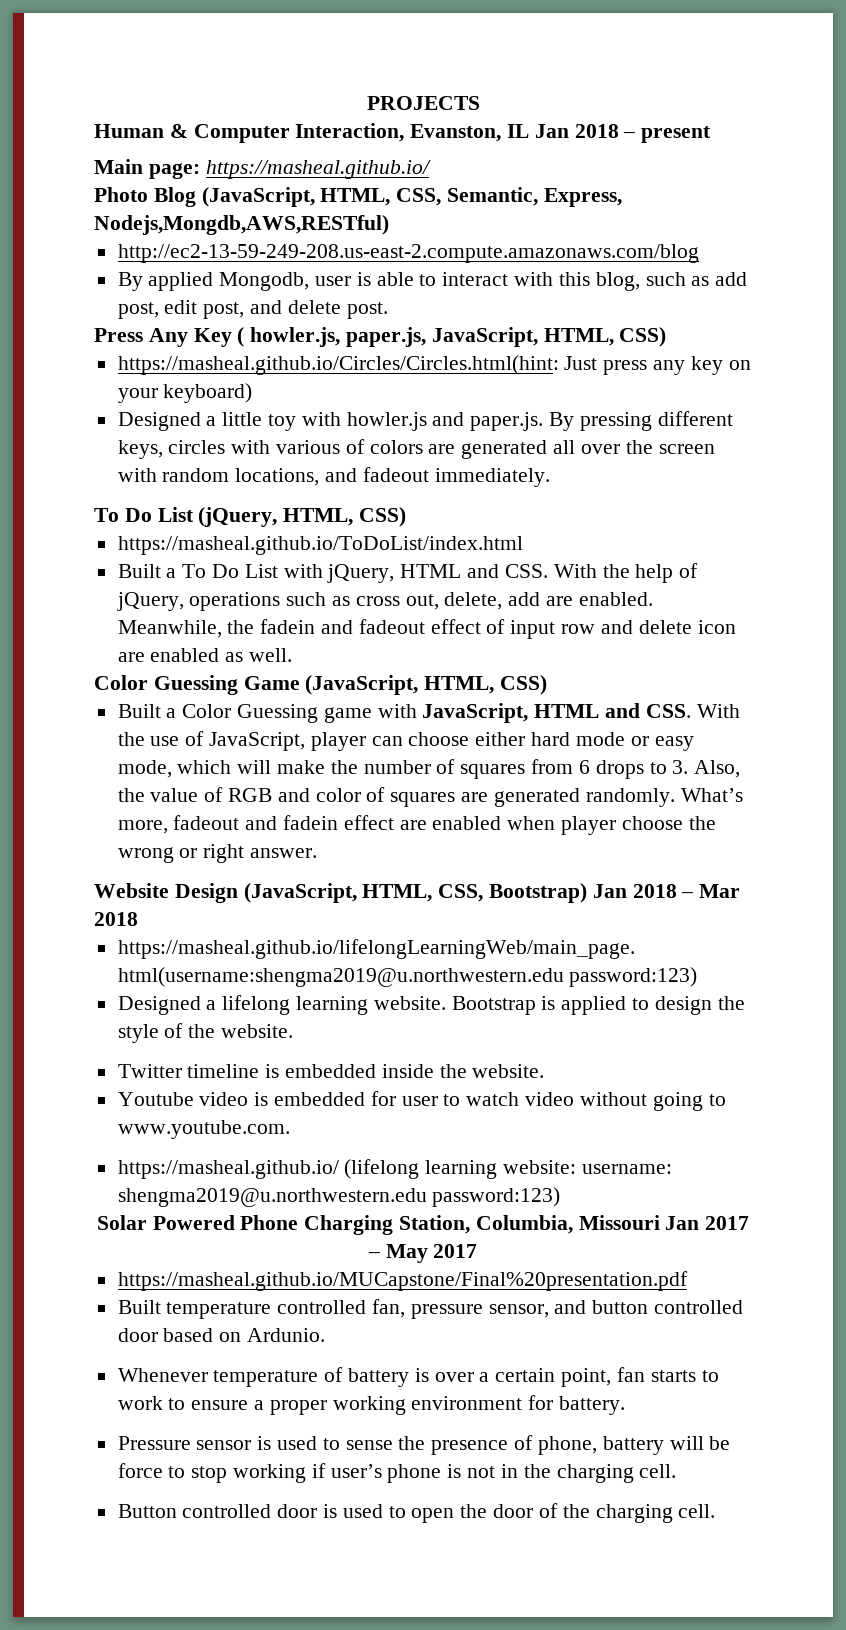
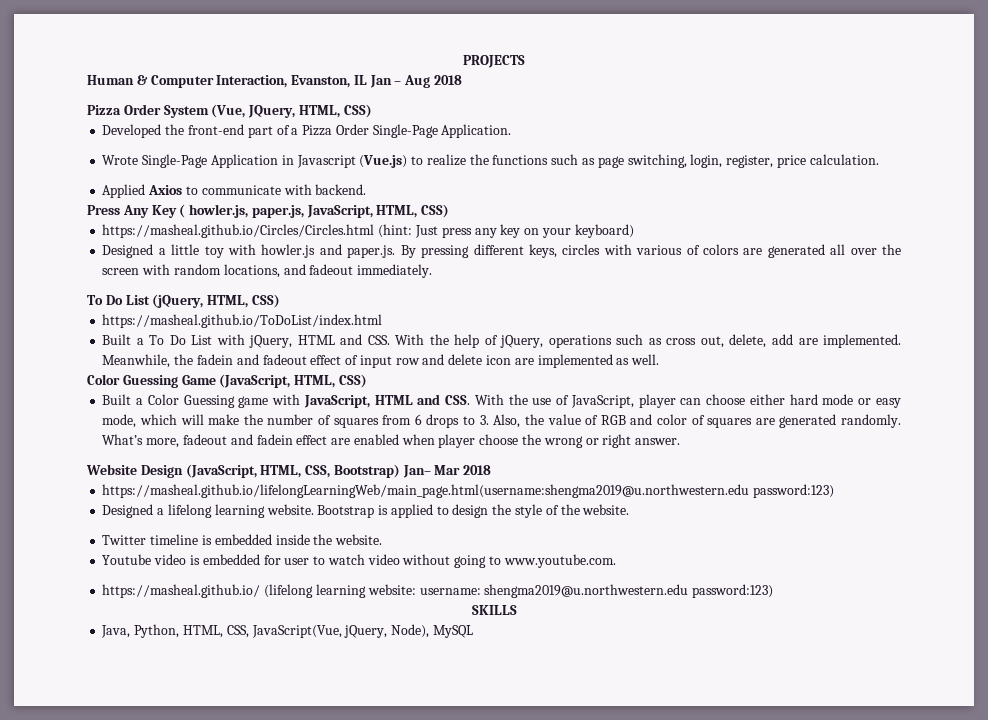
[574,124,712,143] [94,159,431,179] [94,187,622,207] [94,215,389,235] [117,244,699,263] [117,272,748,291] [117,300,388,319] 2018 – present // Main page: https://masheal.github.io/ // Photo Blog (JavaScript, HTML, CSS, Semantic, Express, Nodejs,Mongdb,AWS,RESTful) // http://ec2-13-59-249-208.us-east-2.compute.amazonaws.com/blog // By applied Mongodb, user is able to interact with this blog, such as add post, edit post, and delete post. -> [394,75,463,88] [87,104,372,118] [102,124,512,138] [102,154,879,168] [102,184,367,198] – Aug 2018 // Pizza Order System (Vue, JQuery, HTML, CSS) // Developed the front-end part of a Pizza Order Single-Page Application. // Wrote Single-Page Application in Javascript (Vue.js) to realize the functions such as page switching, login, register, price calculation. // Applied Axios to communicate with backend.
[117,355,559,375] https://masheal.github.io/Circles/Circles.html(hint: -> [102,224,413,238] https://masheal.github.io/Circles/Circles.html (hint:
[578,592,653,606] enabled. -> [822,334,901,348] implemented.
[150,648,220,662] enabled -> [537,354,613,368] implemented
[592,884,694,898] Jan 2018 – -> [402,465,431,478] Jan–
[96,1215,750,1235] [367,1244,478,1263] [117,1271,688,1291] [117,1299,744,1319] [117,1328,326,1342] [117,1367,719,1387] [117,1395,626,1415] [117,1435,731,1455] [117,1463,677,1483] [117,1503,716,1523] Solar Powered Phone Charging Station, Columbia, Missouri Jan 2017 – May 2017 // https://masheal.github.io/MUCapstone/Final%20presentation.pdf // Built temperature controlled fan, pressure sensor, and button controlled door based on Ardunio. // Whenever temperature of battery is over a certain point, fan starts to work to ensure a proper working environment for battery. // Pressure sensor is used to sense the presence of phone, battery will be force to stop working if user’s phone is not in the charging cell. // Button controlled door is used to open the door of the charging cell. -> [471,605,517,615] [101,624,473,638] SKILLS // Java, Python, HTML, CSS, JavaScript(Vue, jQuery, Node), MySQL

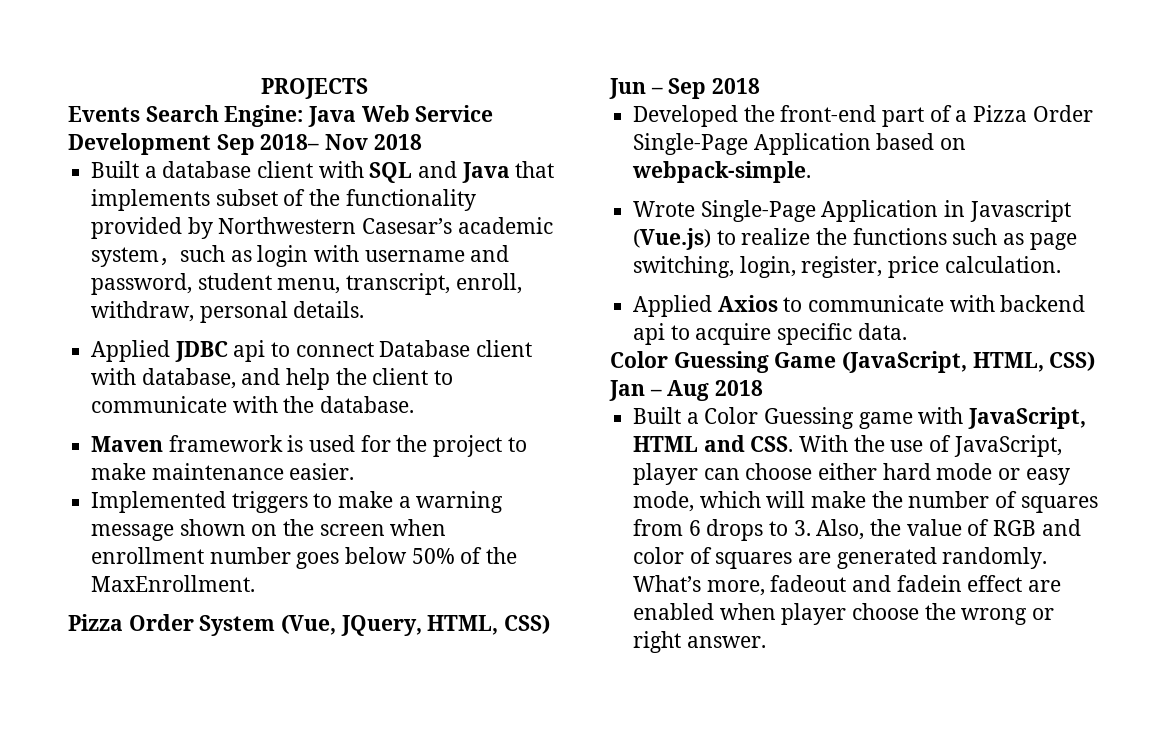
[87,75,463,88] Human & Computer Interaction, Evanston, IL Jan – Aug 2018 -> [68,105,494,127] [68,133,422,155] [91,161,555,183] [91,189,476,211] [91,217,553,239] [91,245,510,267] [91,273,522,295] [91,301,365,323] [91,340,533,362] [91,368,454,390] [91,396,415,413] [91,435,527,457] [91,463,355,480] [91,491,504,513] [91,519,447,541] [91,547,518,569] [91,575,256,592] Events Search Engine: Java Web Service Development Sep 2018– Nov 2018 // Built a database client with SQL and Java that implements subset of the functionality provided by Northwestern Casesar’s academic system，such as login with username and password, student menu, transcript, enroll, withdraw, personal details. // Applied JDBC api to connect Database client with database, and help the client to communicate with the database. // Maven framework is used for the project to make maintenance easier. // Implemented triggers to make a warning message shown on the screen when enrollment number goes below 50% of the MaxEnrollment.
(372, 111) none -> [609,78,761,99] Jun – Sep 2018
[441,124,512,138] Application. -> [753,133,967,155] [632,161,812,183] Application based on webpack-simple.
[315,184,367,195] [87,204,450,218] [102,224,634,238] [102,244,901,258] [102,264,433,278] [87,294,280,308] [102,314,383,328] [102,334,901,348] [102,354,660,368] backend. // Press Any Key ( howler.js, paper.js, JavaScript, HTML, CSS) // https://masheal.github.io/Circles/Circles.html (hint: Just press any key on your keyboard) // Designed a little toy with howler.js and paper.js. By pressing different keys, circles with various of colors are generated all over the screen with random locations, and fadeout immediately. // To Do List (jQuery, HTML, CSS) // https://masheal.github.io/ToDoList/index.html // Built a To Do List with jQuery, HTML and CSS. With the help of jQuery, operations such as cross out, delete, add are implemented. Meanwhile, the fadein and fadeout effect of input row and delete icon are implemented as well. -> [1000,295,1086,312] [633,323,907,345] backend api to acquire specific data.
(367, 381) none -> [609,380,764,401] Jan – Aug 2018
[86,464,492,478] [102,484,835,498] [102,504,630,518] [102,534,383,545] [102,554,616,568] [102,584,774,598] [471,605,517,615] [101,624,473,638] // Website Design (JavaScript, HTML, CSS, Bootstrap) Jan– Mar 2018 // https://masheal.github.io/lifelongLearningWeb/main_page.html(username:shengma2019@u.northwestern.edu password:123) // Designed a lifelong learning website. Bootstrap is applied to design the style of the website. // Twitter timeline is embedded inside the website. // Youtube video is embedded for user to watch video without going to www.youtube.com. // https://masheal.github.io/ (lifelong learning website: username: shengma2019@u.northwestern.edu password:123) // SKILLS // Java, Python, HTML, CSS, JavaScript(Vue, jQuery, Node), MySQL -> (766, 642) none

